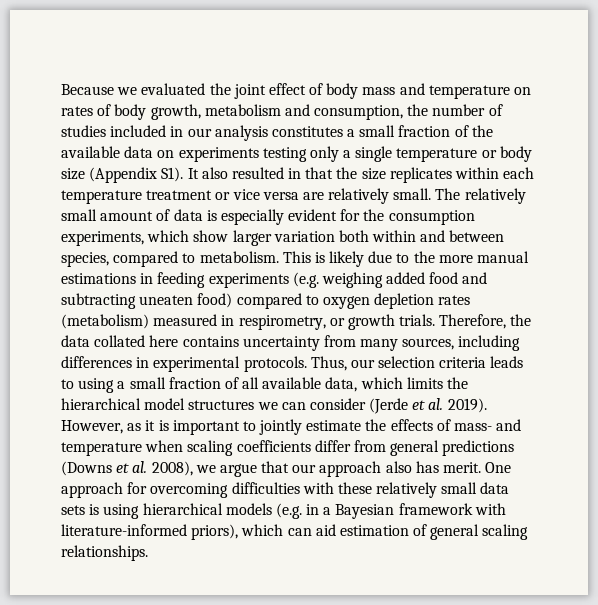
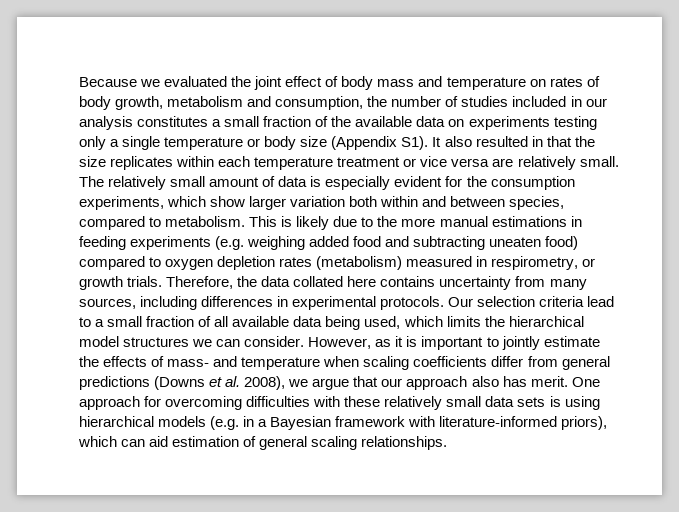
[310,356,524,371] [61,378,115,393] Thus, our selection criteria leads to using -> [448,296,615,307] [79,317,91,327] Our selection criteria lead to
[325,377,358,392] data, -> [293,316,401,330] data being used,
[309,398,487,414] consider (Jerde et al. 2019). -> [244,336,305,347] consider.

